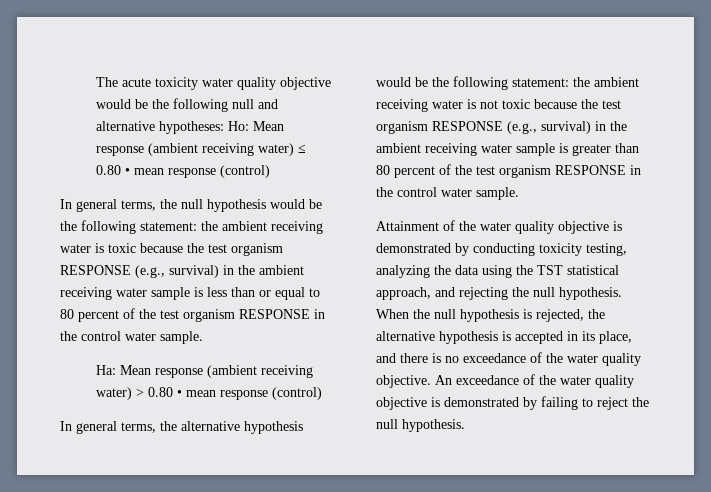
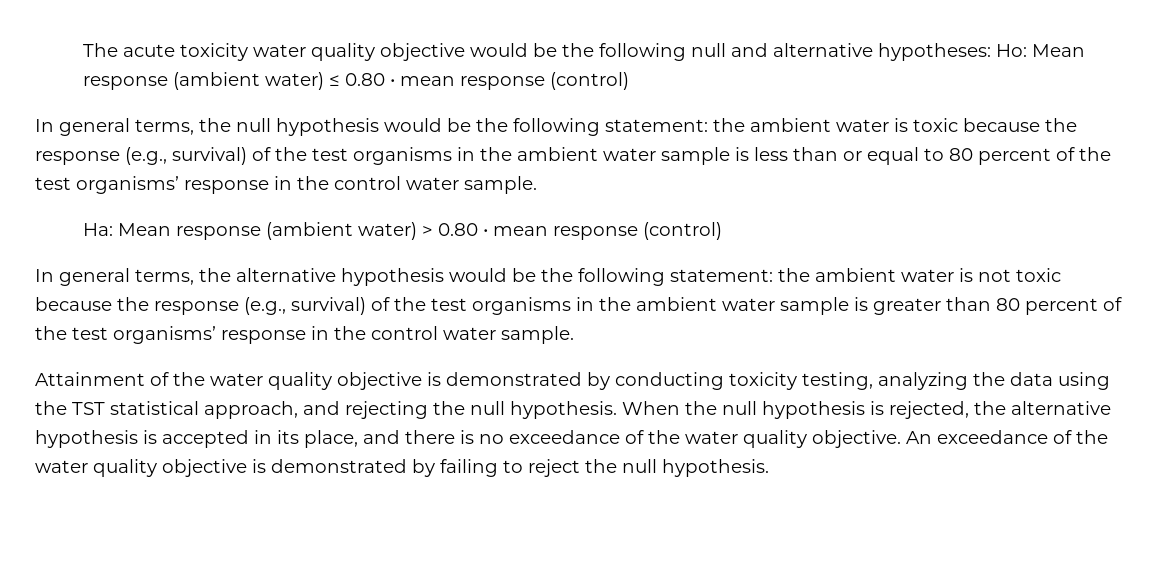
[202,143,255,156] receiving -> (261, 81) none
[271,221,323,234] receiving -> (831, 125) none
[208,243,283,256] [60,265,304,278] [60,287,112,300] test organism RESPONSE (e.g., survival) in the ambient receiving -> [35,147,598,165] response (e.g., survival) of the test organisms in the ambient
[183,309,310,322] organism RESPONSE -> [76,176,269,194] organisms’ response
[261,365,314,378] receiving -> (354, 231) none
[376,99,428,112] receiving -> (896, 275) none
[602,100,621,109] [376,121,627,134] [376,143,477,156] test organism RESPONSE (e.g., survival) in the ambient receiving -> [154,297,717,315] response (e.g., survival) of the test organisms in the ambient
[499,165,626,178] organism RESPONSE -> [113,326,306,344] organisms’ response

